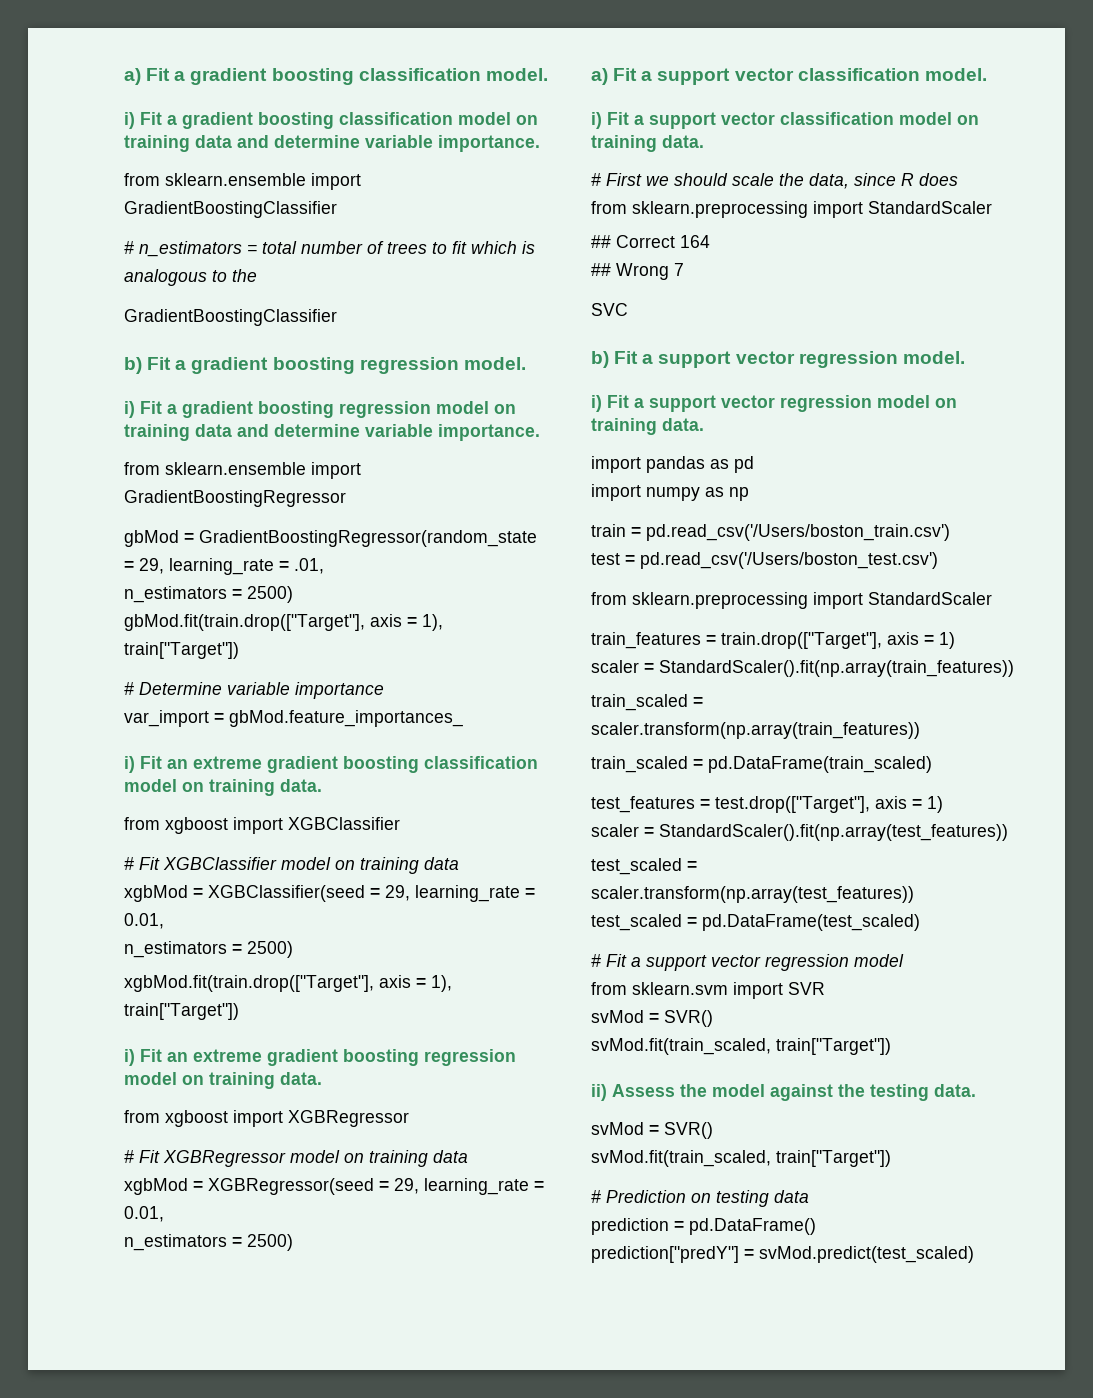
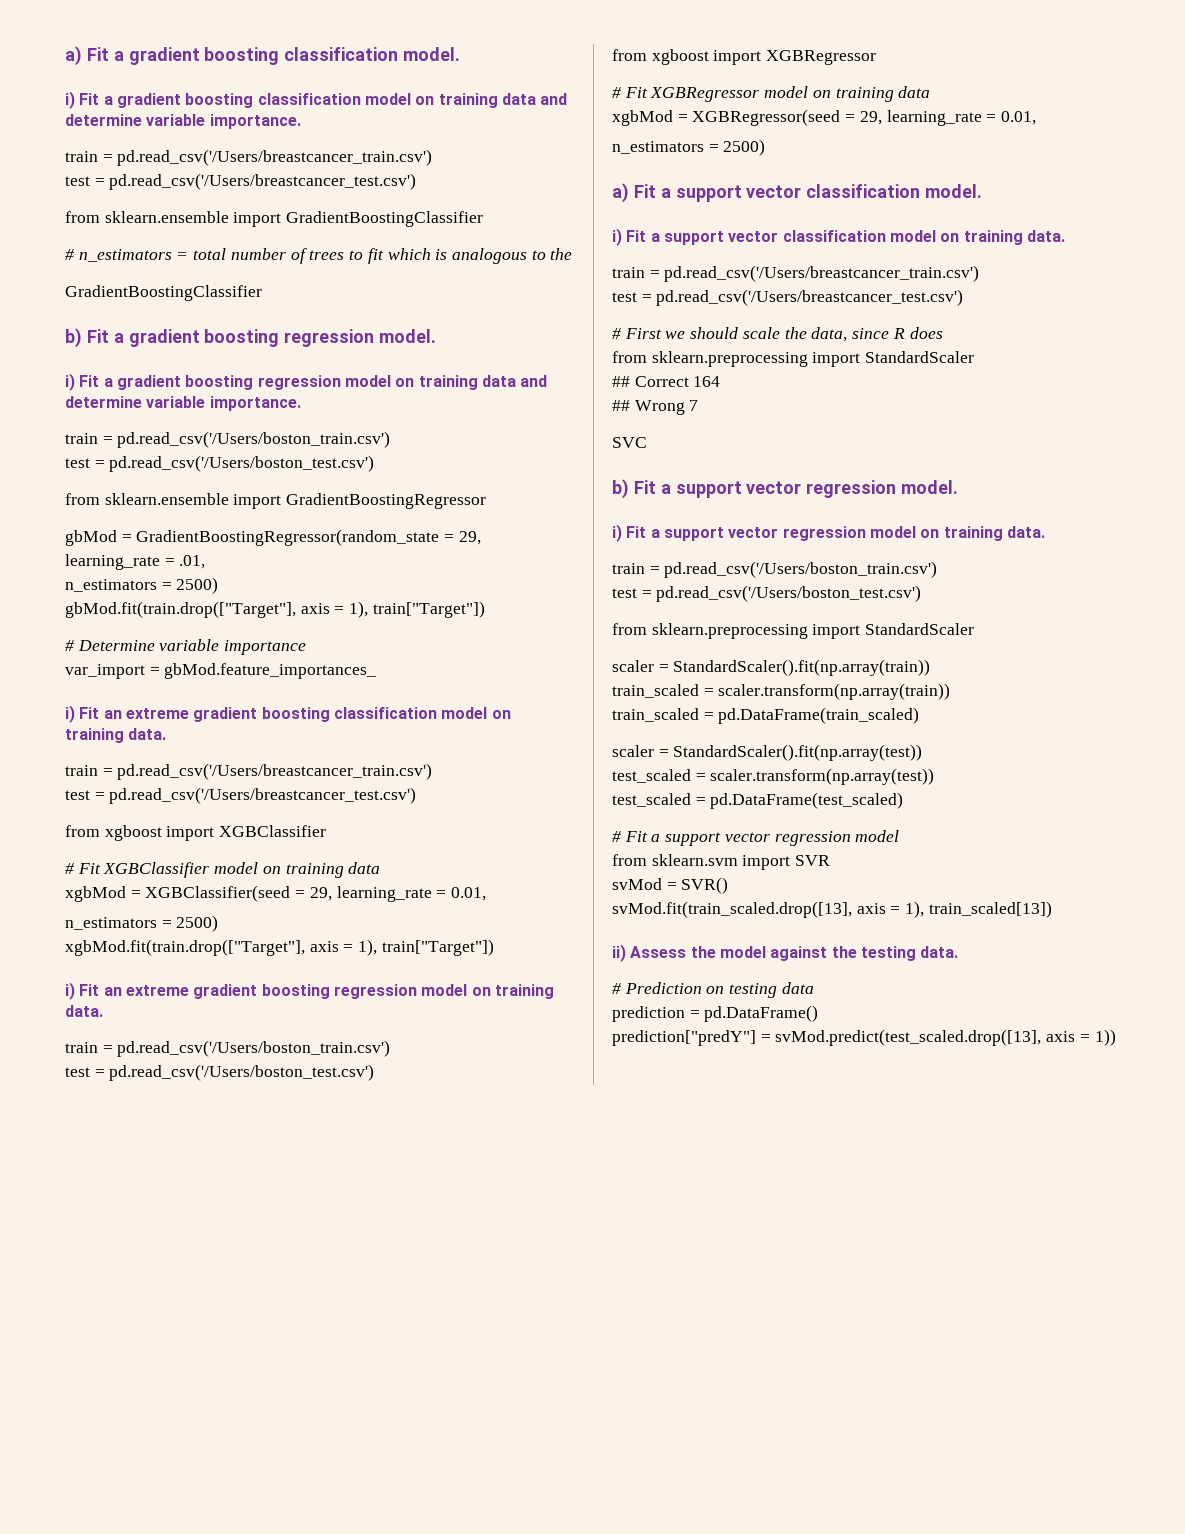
(540, 143) none -> [65,149,433,166] [65,173,417,190] // train = pd.read_csv('/Users/breastcancer_train.csv') // test = pd.read_csv('/Users/breastcancer_test.csv')
(540, 432) none -> [65,431,391,448] [65,455,375,472] // train = pd.read_csv('/Users/boston_train.csv') // test = pd.read_csv('/Users/boston_test.csv')
(322, 785) none -> [65,763,433,780] [65,787,417,804] // train = pd.read_csv('/Users/breastcancer_train.csv') // test = pd.read_csv('/Users/breastcancer_test.csv')
(322, 1078) none -> [65,1040,391,1057] [65,1064,375,1081] // train = pd.read_csv('/Users/boston_train.csv') // test = pd.read_csv('/Users/boston_test.csv')
(704, 141) none -> [612,265,980,282] [612,289,964,306] // train = pd.read_csv('/Users/breastcancer_train.csv') // test = pd.read_csv('/Users/breastcancer_test.csv')
[591,456,754,473] [591,484,749,501] // import pandas as pd // import numpy as np -> (1045, 532) none
[591,632,955,649] [591,660,1014,677] [591,694,703,711] [591,722,920,739] // train_features = train.drop(["Target"], axis = 1) // scaler = StandardScaler().fit(np.array(train_features)) // train_scaled = scaler.transform(np.array(train_features)) -> [612,659,931,676] [612,683,951,700] // scaler = StandardScaler().fit(np.array(train)) // train_scaled = scaler.transform(np.array(train))
[591,796,943,813] [591,824,1008,841] [591,858,697,875] [591,886,914,903] // test_features = test.drop(["Target"], axis = 1) // scaler = StandardScaler().fit(np.array(test_features)) // test_scaled = scaler.transform(np.array(test_features)) -> [612,744,923,761] [612,768,935,785] // scaler = StandardScaler().fit(np.array(test)) // test_scaled = scaler.transform(np.array(test))
[591,1038,891,1055] svMod.fit(train_scaled, train["Target"]) -> [612,901,1052,918] svMod.fit(train_scaled.drop([13], axis = 1), train_scaled[13])
[591,1122,713,1139] [591,1150,891,1167] // svMod = SVR() // svMod.fit(train_scaled, train["Target"]) -> (959, 952) none
[759,1246,974,1263] svMod.predict(test_scaled) -> [775,1029,1116,1046] svMod.predict(test_scaled.drop([13], axis = 1))

